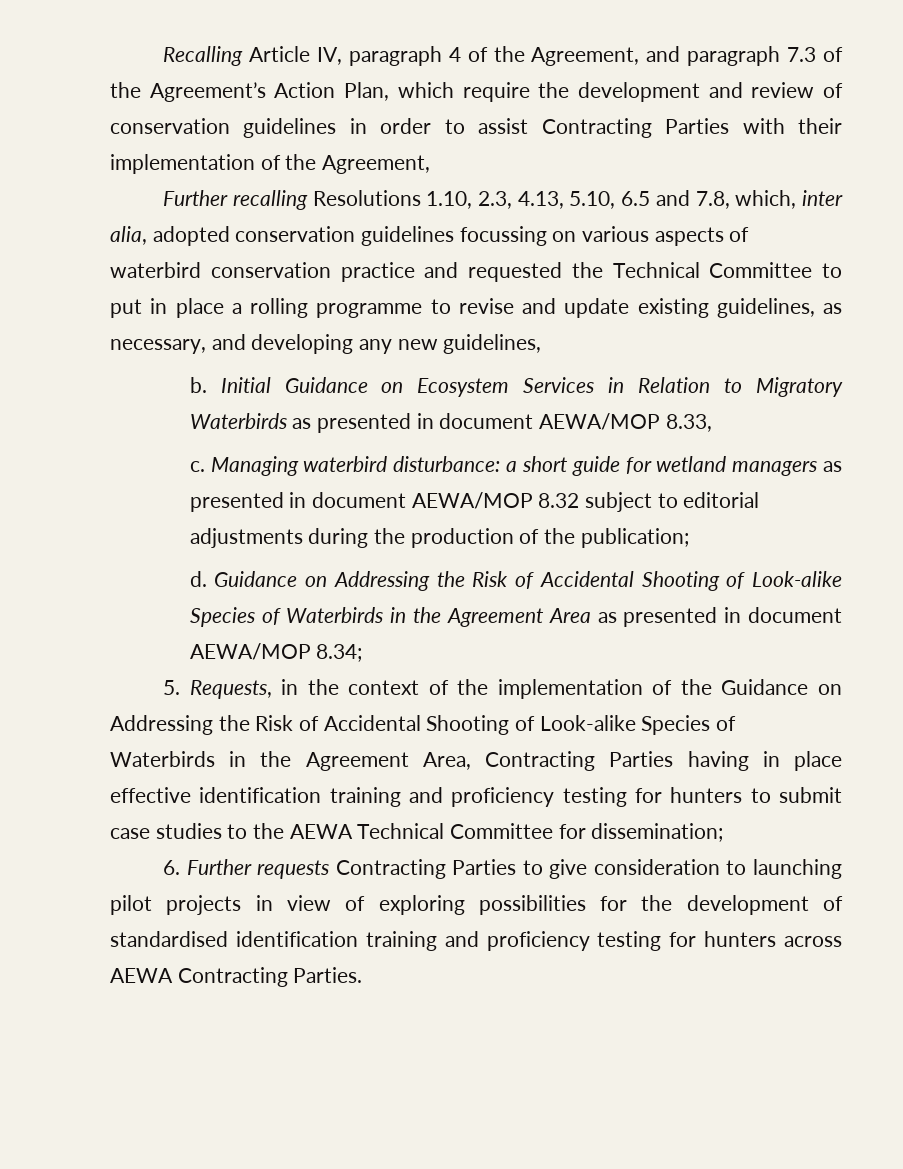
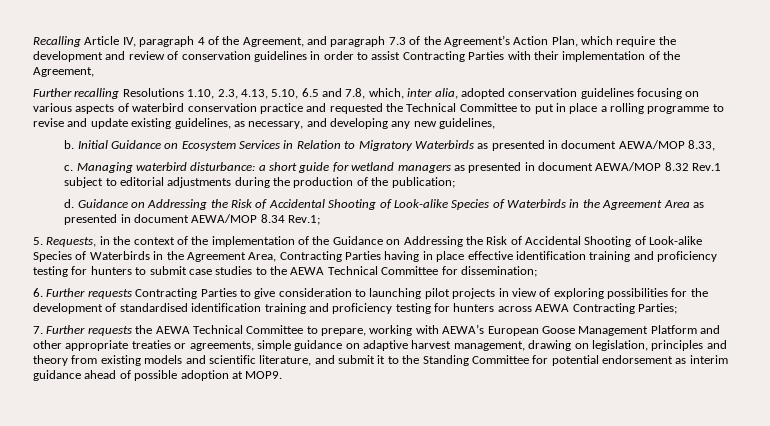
[459,226,547,246] focussing -> [637,88,682,99] focusing
(580, 500) none -> [692,163,722,171] Rev.1
[316,644,363,662] 8.34; -> [260,214,321,225] 8.34 Rev.1;
[293,967,363,983] Parties. -> [637,303,677,314] [33,324,720,336] [33,340,727,351] [33,355,728,366] [33,370,283,381] Parties; // 7. Further requests the AEWA Technical Committee to prepare, working with AEWA’s European Goose Management Platform and other appropriate treaties or agreements, simple guidance on adaptive harvest management, drawing on legislation, principles and theory from existing models and scientific literature, and submit it to the Standing Committee for potential endorsement as interim guidance ahead of possible adoption at MOP9.

